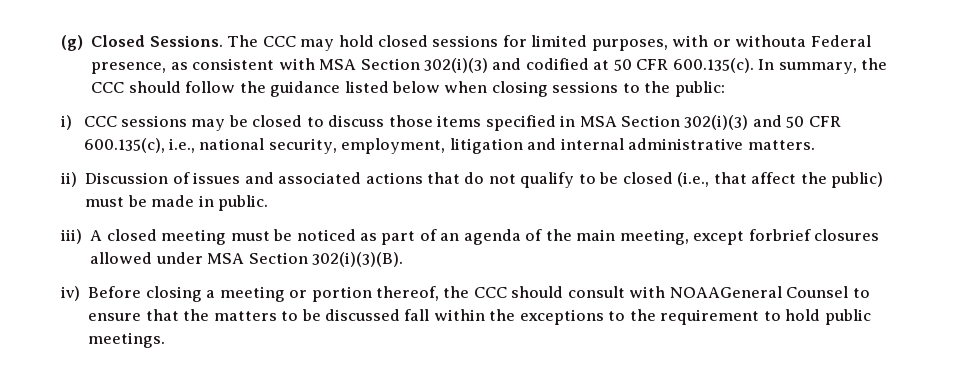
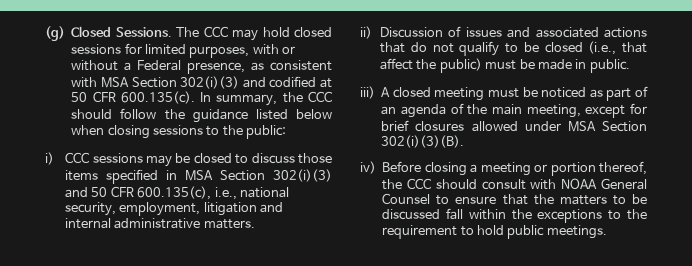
[735,35,807,47] withouta -> [71,60,132,71] without a
[748,229,811,241] forbrief -> [630,103,647,114] [381,120,410,131] for brief
[669,286,782,298] NOAAGeneral -> [561,178,647,190] NOAA General

